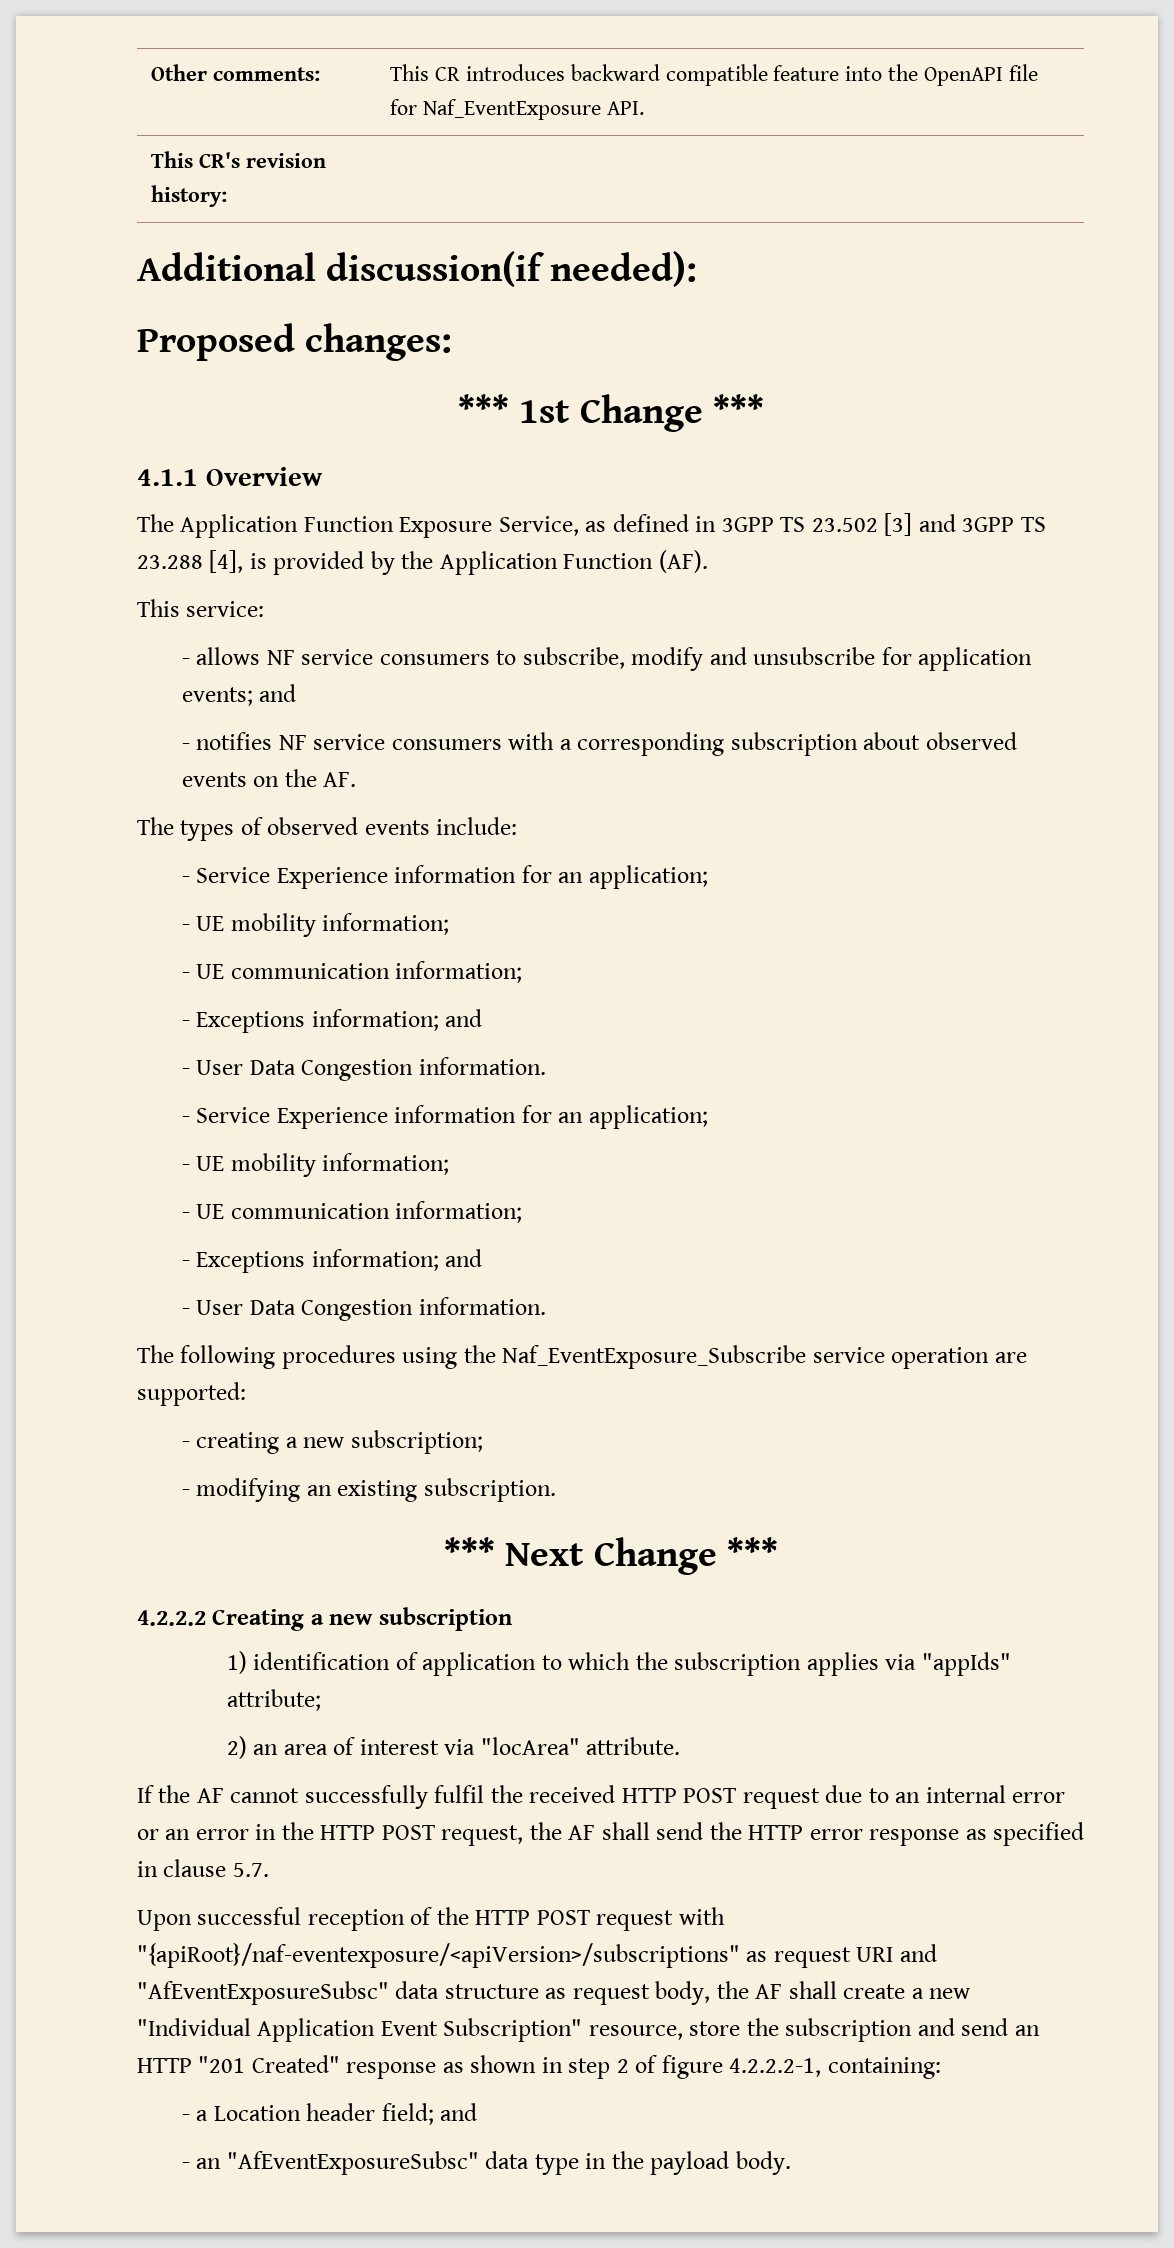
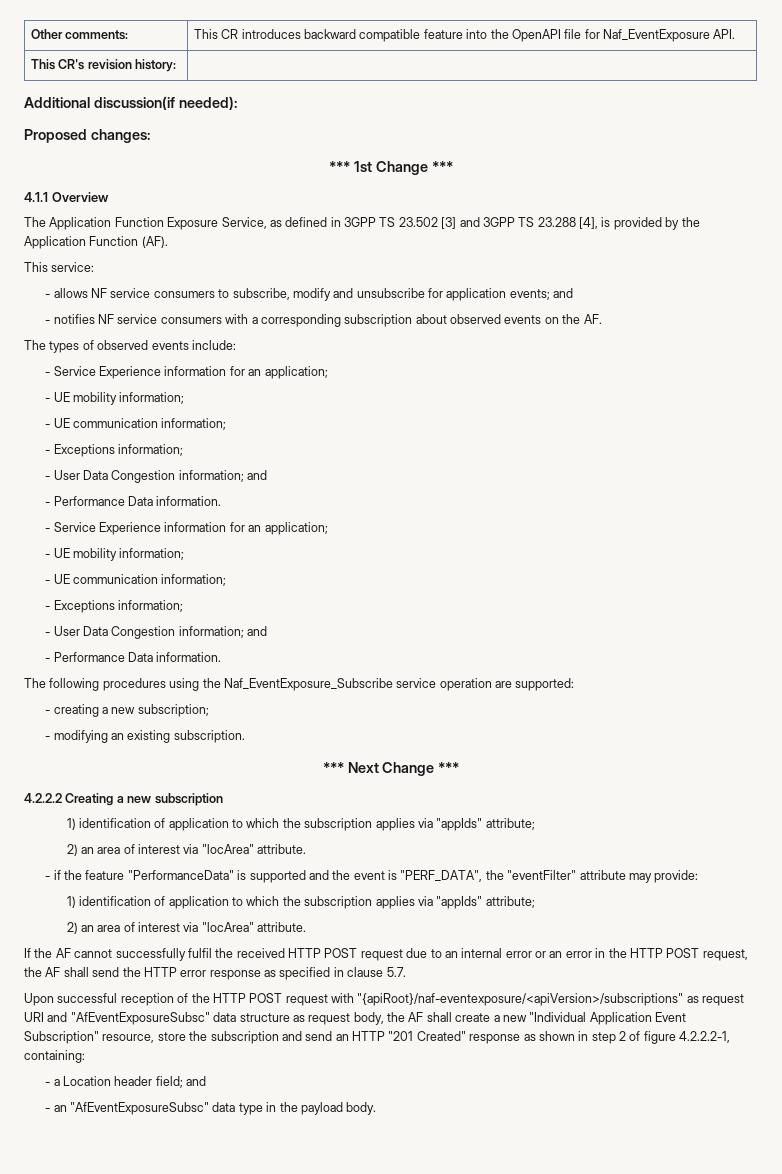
[445,1009,483,1027] [181,1059,414,1081] and // - User Data Congestion -> [45,470,268,483] [45,496,154,506] // - User Data Congestion information; and // - Performance Data
[445,1249,483,1267] [181,1299,414,1321] and // - User Data Congestion -> [45,626,268,639] [45,652,154,662] // - User Data Congestion information; and // - Performance Data
(681, 1746) none -> [45,870,699,883] [66,896,535,909] [66,922,307,934] // - if the feature "PerformanceData" is supported and the event is "PERF_DATA", the "eventFilter" attribute may provide: // 1) identification of application to which the subscription applies via "appIds" attribute; // 2) an area of interest via "locArea" attribute.

